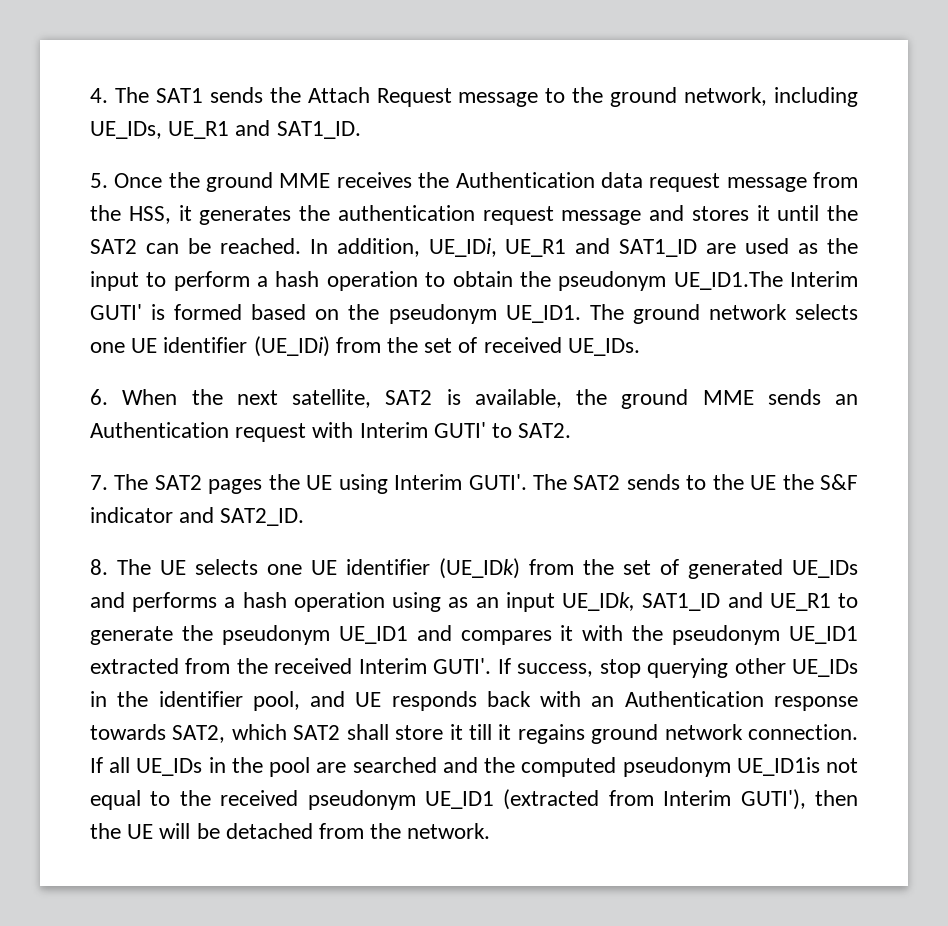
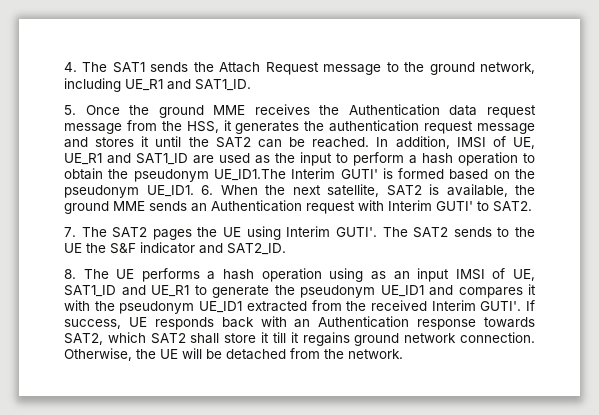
[90,121,162,139] UE_IDs, -> (121, 85) none
[428,238,497,257] UE_IDi, -> [456,136,535,149] IMSI of UE,
[589,304,858,324] [90,336,640,357] The ground network selects one UE identifier (UE_IDi) from the set of received UE_IDs. // -> (194, 191) none
[195,558,858,579] [90,592,125,608] selects one UE identifier (UE_IDk) from the set of generated UE_IDs and -> (135, 274) none
[562,592,636,611] UE_IDk, -> [455,268,536,281] IMSI of UE,
[599,658,858,678] [90,691,346,711] stop querying other UE_IDs in the identifier pool, and -> (121, 324) none
[90,757,859,777] [90,789,858,810] If all UE_IDs in the pool are searched and the computed pseudonym UE_ID1is not equal to the received pseudonym UE_ID1 (extracted from Interim GUTI'), then -> [64,348,132,361] Otherwise,

